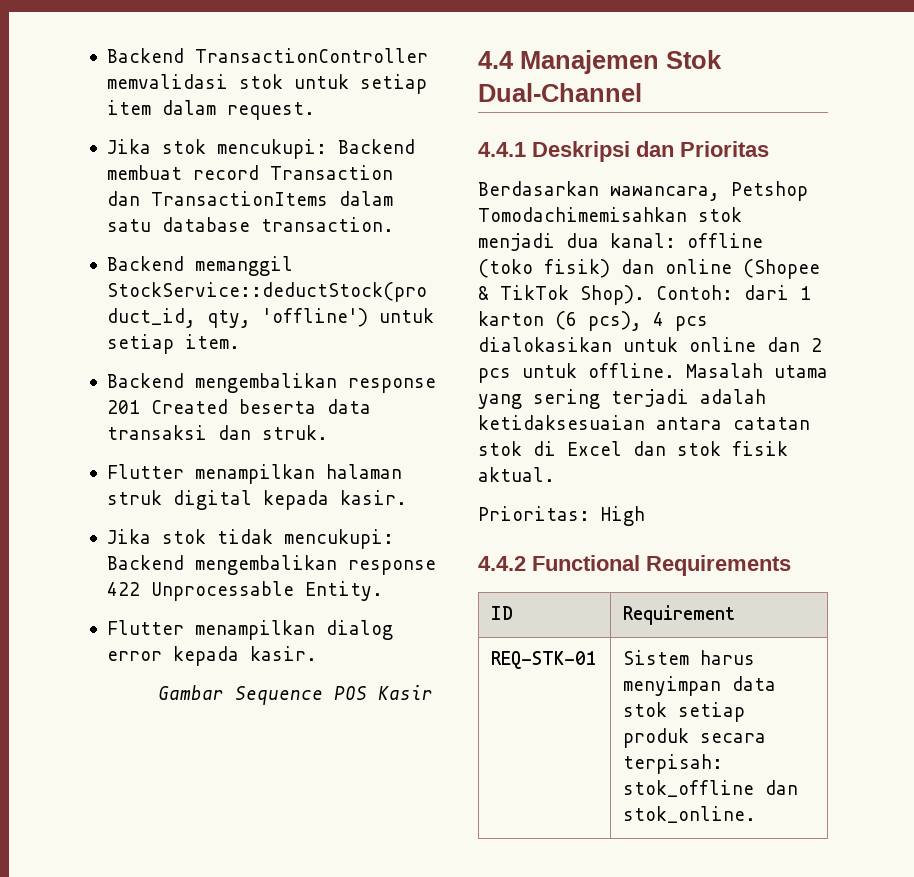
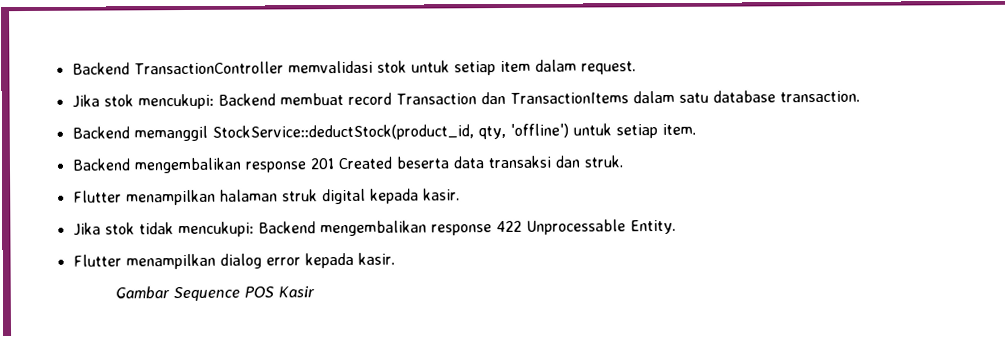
[478,50,722,74] [478,83,642,102] [478,141,769,162] [478,181,808,201] [478,207,742,222] [478,233,763,251] [478,259,820,279] [478,285,811,305] [478,311,708,331] [478,337,822,352] [478,363,828,383] [478,389,766,409] [478,415,810,430] [478,441,788,456] [478,467,555,482] [478,506,645,526] [478,555,791,576] [490,606,513,620] [622,605,735,625] [490,651,597,669] [622,650,755,665] [622,676,776,696] [622,702,745,722] [622,728,766,748] [622,754,723,774] [622,780,798,797] [622,806,756,823] // 4.4 Manajemen Stok Dual-Channel // 4.4.1 Deskripsi dan Prioritas // Berdasarkan wawancara, Petshop Tomodachimemisahkan stok menjadi dua kanal: offline (toko fisik) dan online (Shopee & TikTok Shop). Contoh: dari 1 karton (6 pcs), 4 pcs dialokasikan untuk online dan 2 pcs untuk offline. Masalah utama yang sering terjadi adalah ketidaksesuaian antara catatan stok di Excel dan stok fisik aktual. // Prioritas: High // 4.4.2 Functional Requirements // ID | Requirement // REQ-STK-01 | Sistem harus menyimpan data stok setiap produk secara terpisah: stok_offline dan stok_online. -> (315, 292) none

